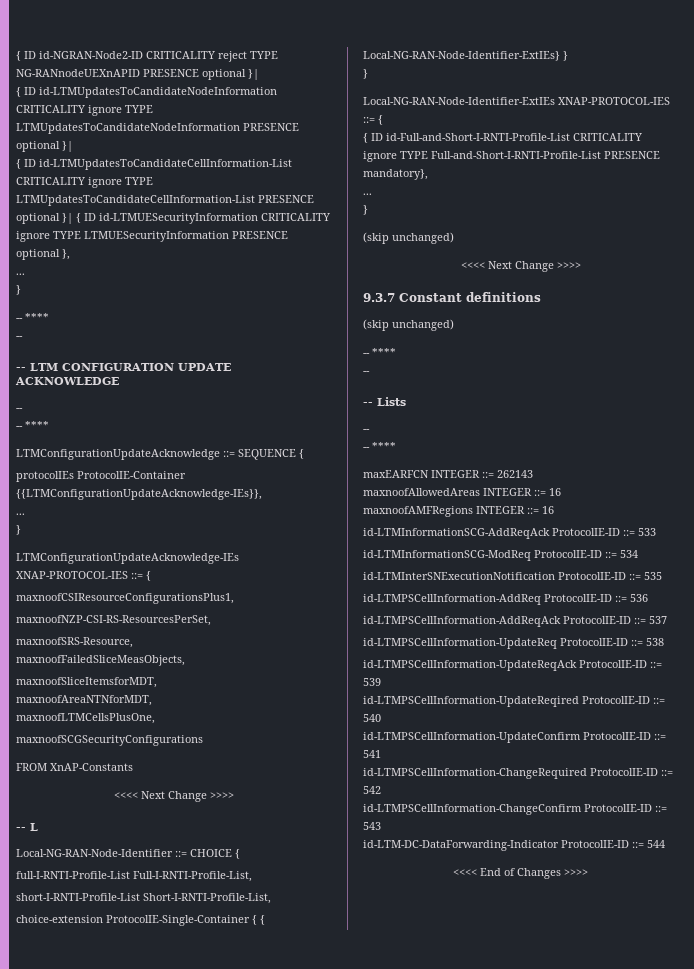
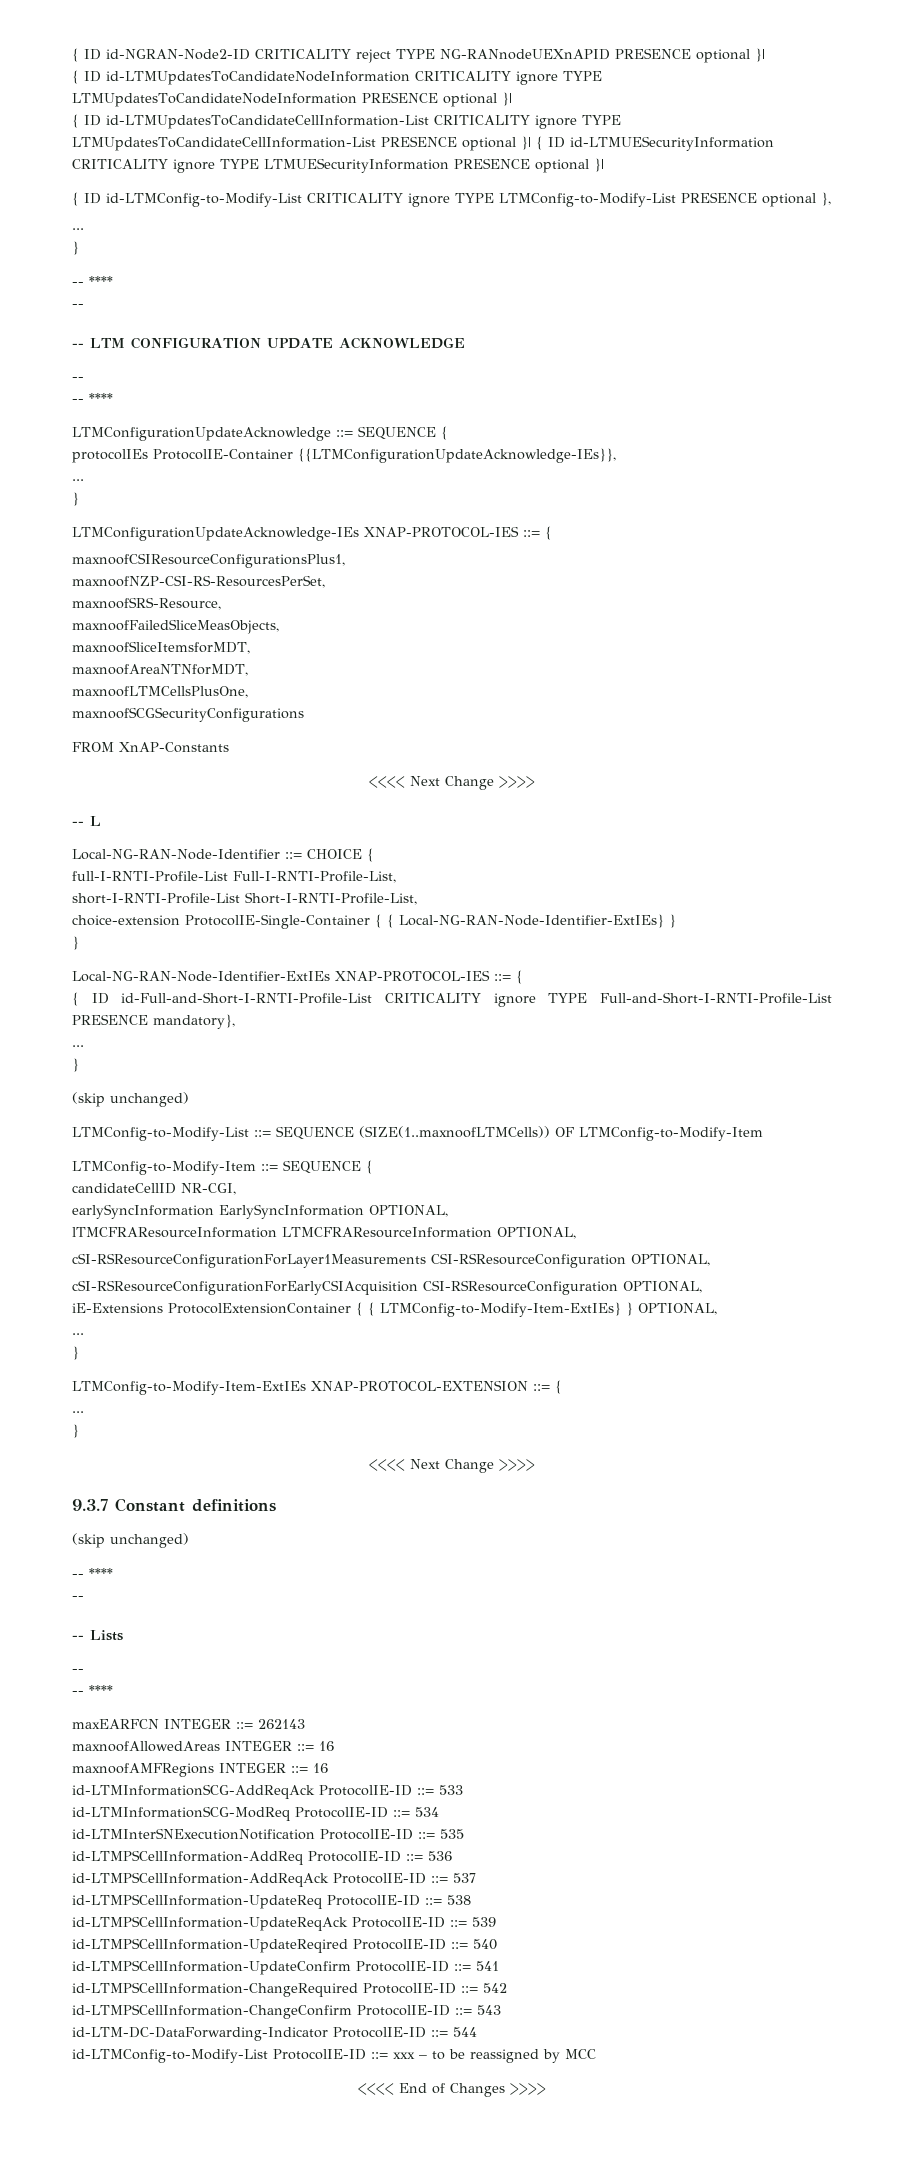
(60, 254) none -> [594,158,604,172] [72,192,816,207] }| // { ID id-LTMConfig-to-Modify-List CRITICALITY ignore TYPE LTMConfig-to-Modify-List PRESENCE optional
(454, 238) none -> [72,1126,763,1141] [72,1160,373,1175] [72,1183,236,1195] [72,1204,448,1219] [72,1227,576,1239] [72,1253,710,1268] [72,1280,702,1295] [72,1302,717,1317] [72,1333,84,1335] [72,1346,79,1360] [72,1380,562,1395] [72,1411,84,1413] [72,1424,79,1438] // LTMConfig-to-Modify-List ::= SEQUENCE (SIZE(1..maxnoofLTMCells)) OF LTMConfig-to-Modify-Item // LTMConfig-to-Modify-Item ::= SEQUENCE { // candidateCellID NR-CGI, // earlySyncInformation EarlySyncInformation OPTIONAL, // lTMCFRAResourceInformation LTMCFRAResourceInformation OPTIONAL, // cSI-RSResourceConfigurationForLayer1Measurements CSI-RSResourceConfiguration OPTIONAL, // cSI-RSResourceConfigurationForEarlyCSIAcquisition CSI-RSResourceConfiguration OPTIONAL, // iE-Extensions ProtocolExtensionContainer { { LTMConfig-to-Modify-Item-ExtIEs} } OPTIONAL, // ... // } // LTMConfig-to-Modify-Item-ExtIEs XNAP-PROTOCOL-EXTENSION ::= { // ... // }
(665, 844) none -> [72,2049,596,2063] // id-LTMConfig-to-Modify-List ProtocolIE-ID ::= xxx – to be reassigned by MCC

